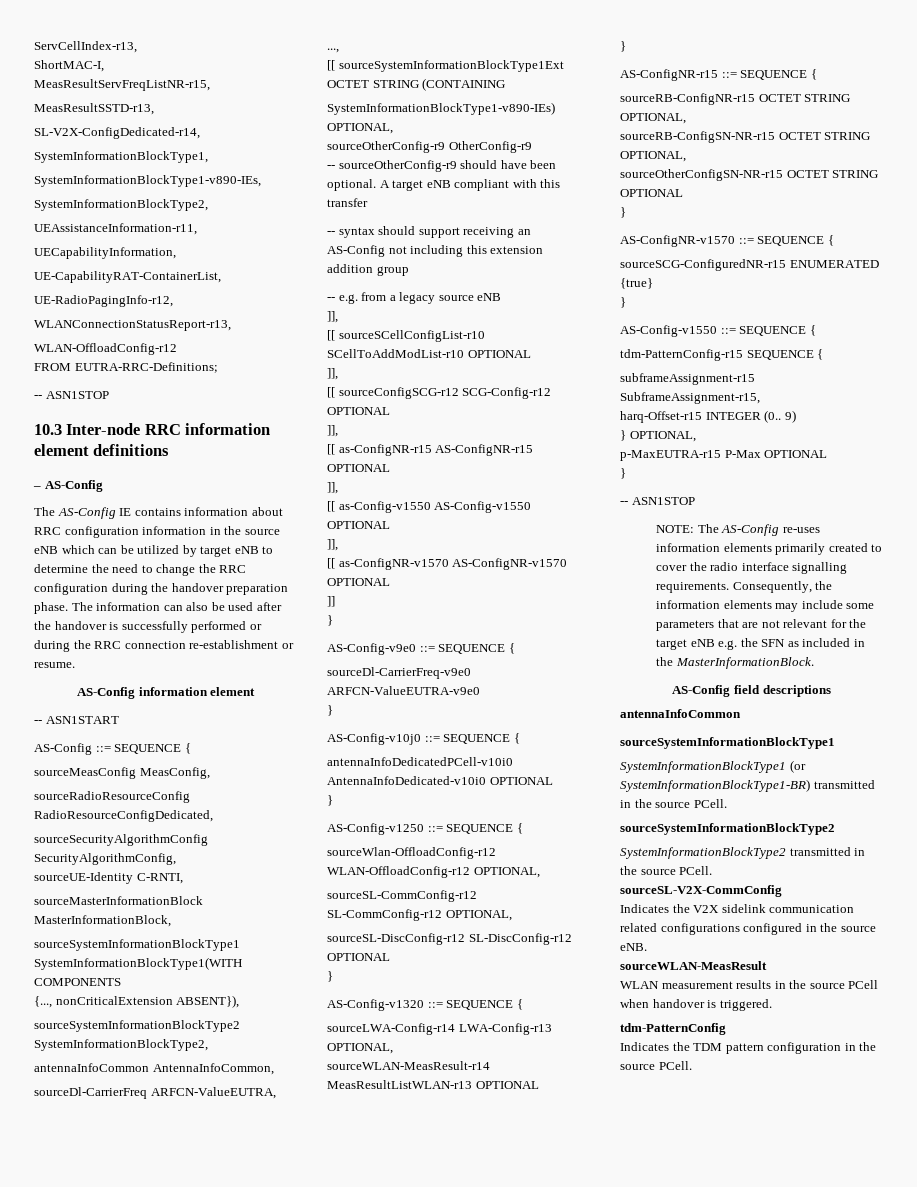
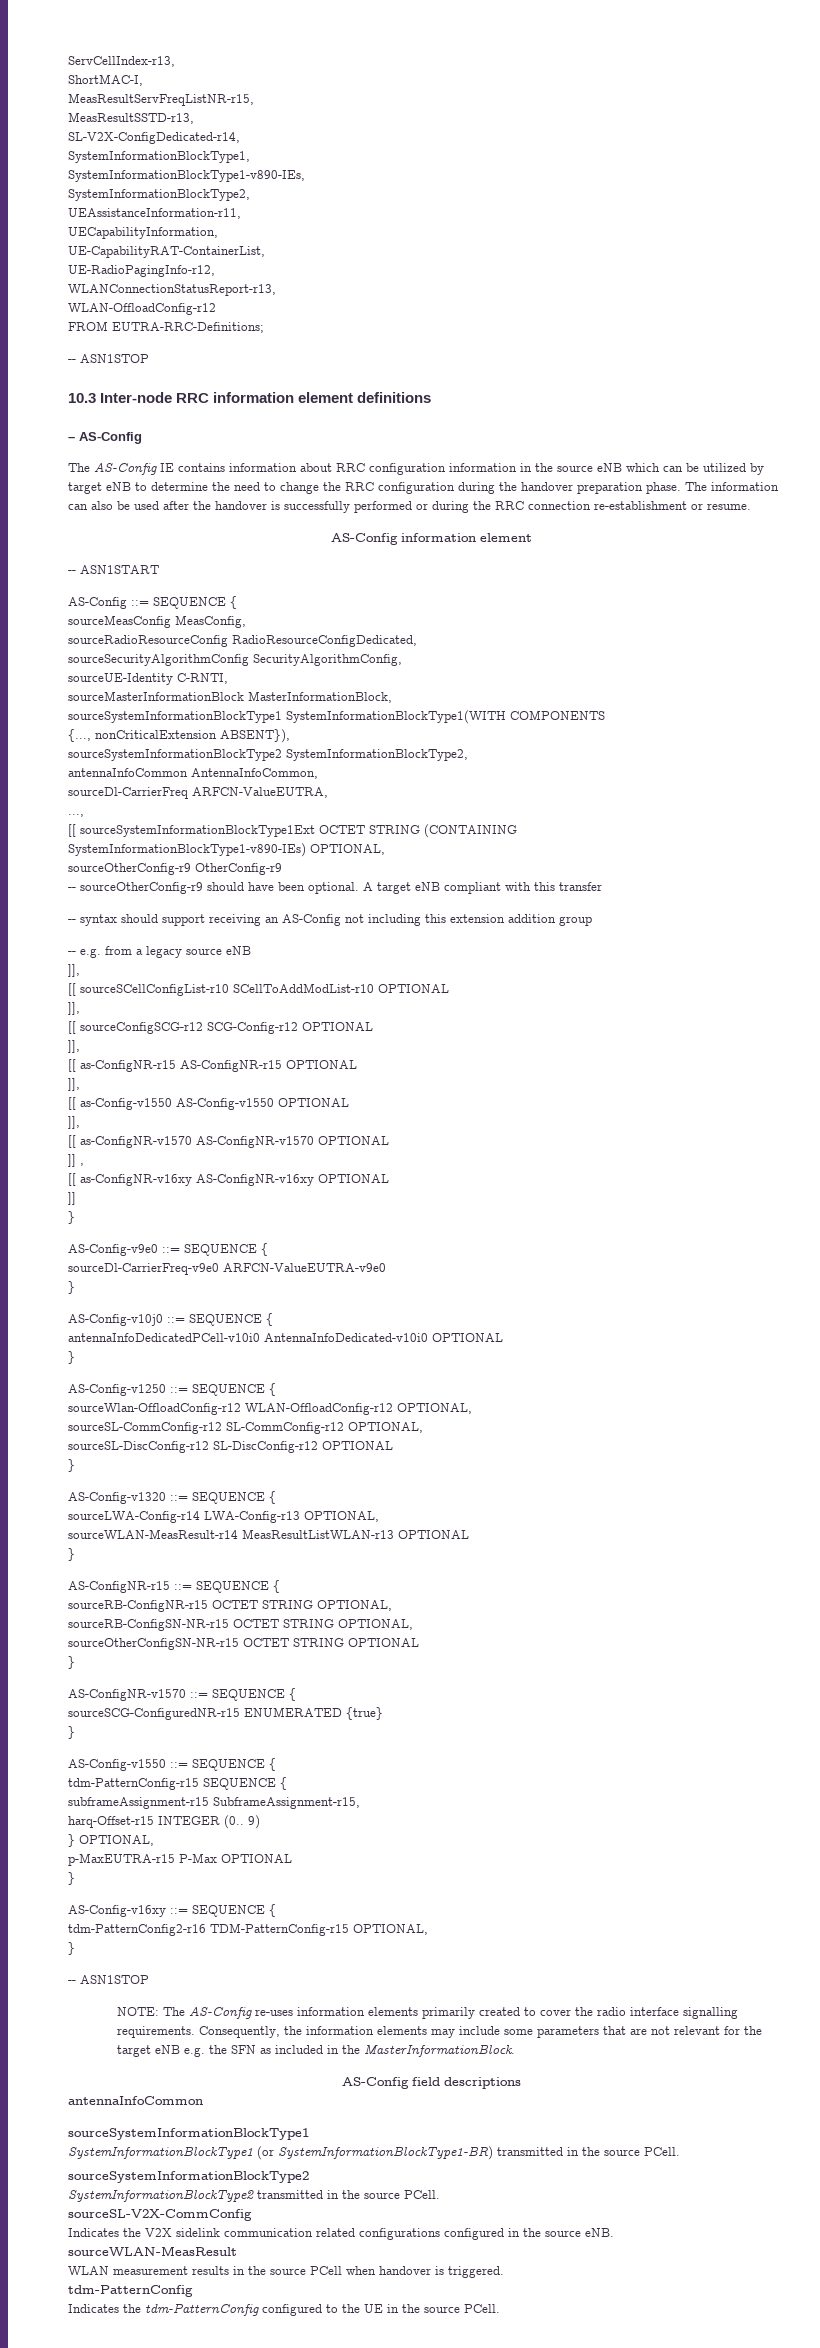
(390, 582) none -> [68,1154,84,1167] [68,1173,389,1186] // ]] , // [[ as-ConfigNR-v16xy AS-ConfigNR-v16xy OPTIONAL
(626, 473) none -> [68,1904,276,1917] [68,1923,428,1936] [68,1942,75,1955] // AS-Config-v16xy ::= SEQUENCE { // tdm-PatternConfig2-r16 TDM-PatternConfig-r15 OPTIONAL, // }
[693,1042,842,1054] TDM pattern configuration -> [145,2303,383,2316] tdm-PatternConfig configured to the UE

